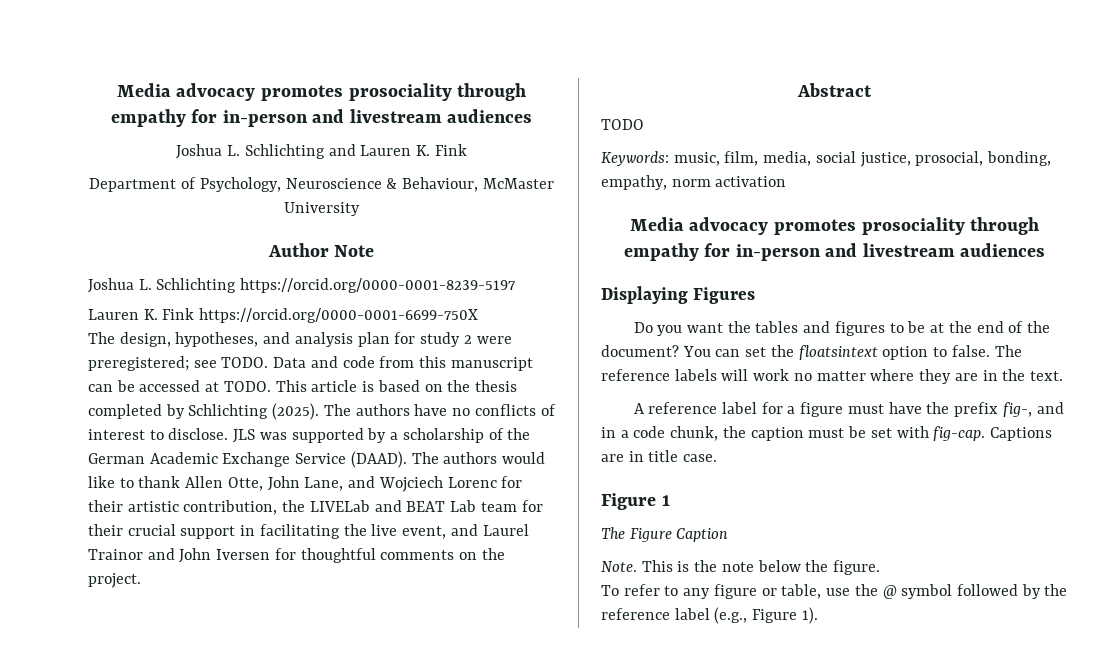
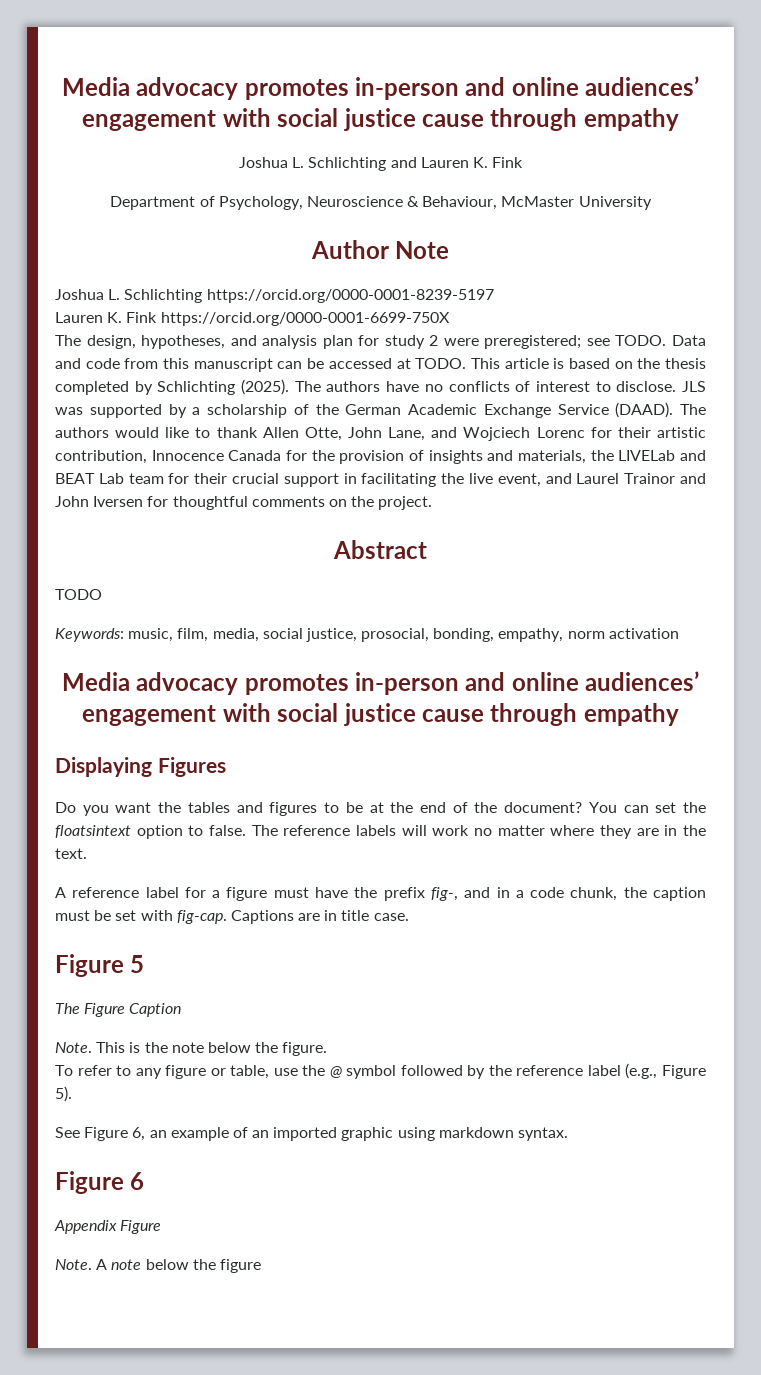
[116,83,527,101] [110,109,533,127] Media advocacy promotes prosociality through empathy for in-person and livestream audiences -> [61,76,700,100] [82,108,679,131] Media advocacy promotes in-person and online audiences’ engagement with social justice cause through empathy
(278, 507) none -> [151,450,587,464] Innocence Canada for the provision of insights and materials,
[861,217,1040,235] [623,243,1046,261] prosociality through empathy for in-person and livestream audiences -> [355,671,700,695] [82,703,679,726] in-person and online audiences’ engagement with social justice cause through empathy
[661,495,670,506] 1 -> [130,955,145,973] 5
[801,607,818,624] 1). -> [55,1086,72,1102] [55,1127,569,1141] [55,1171,145,1194] [54,1220,162,1234] [55,1259,261,1273] 5). // See Figure 6, an example of an imported graphic using markdown syntax. // Figure 6 // Appendix Figure // Note. A note below the figure

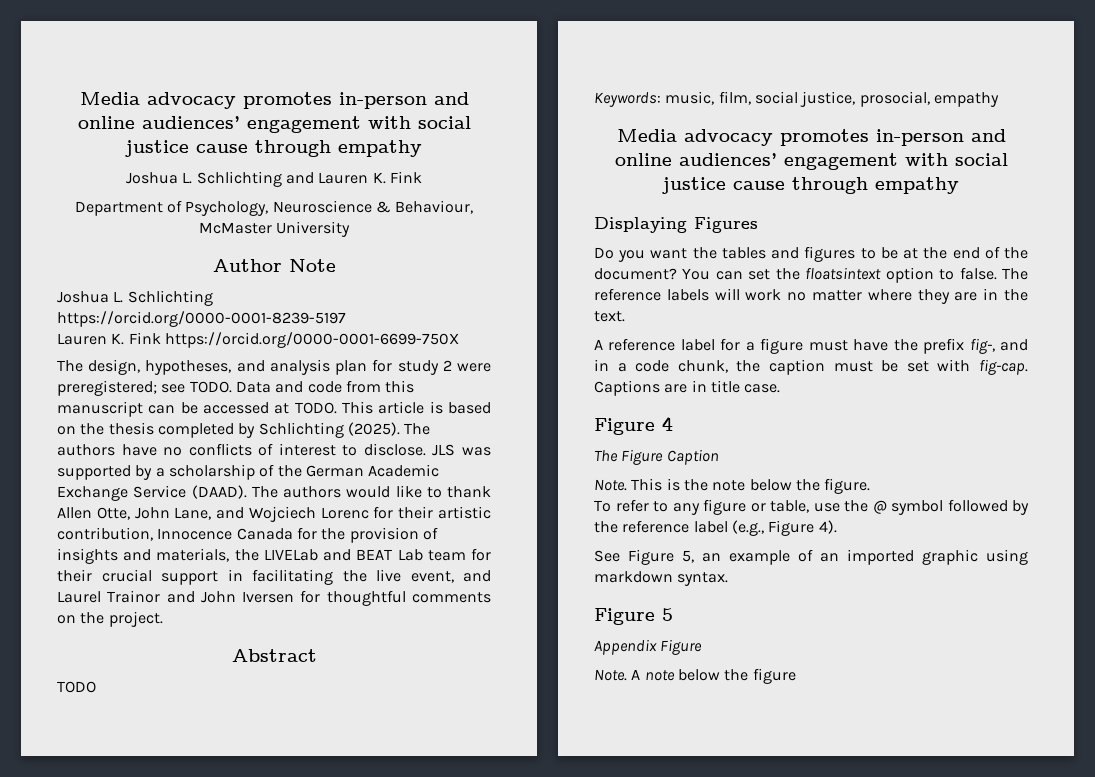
[212,628,259,642] media, -> (751, 98) none
[433,628,679,642] bonding, empathy, norm activation -> [933,92,999,107] empathy
[130,955,145,973] 5 -> [662,416,673,431] 4
[55,1086,72,1102] 5). -> [818,520,837,534] 4).
[132,1127,146,1141] 6, -> [682,550,694,563] 5,
[130,1172,145,1190] 6 -> [662,608,673,621] 5

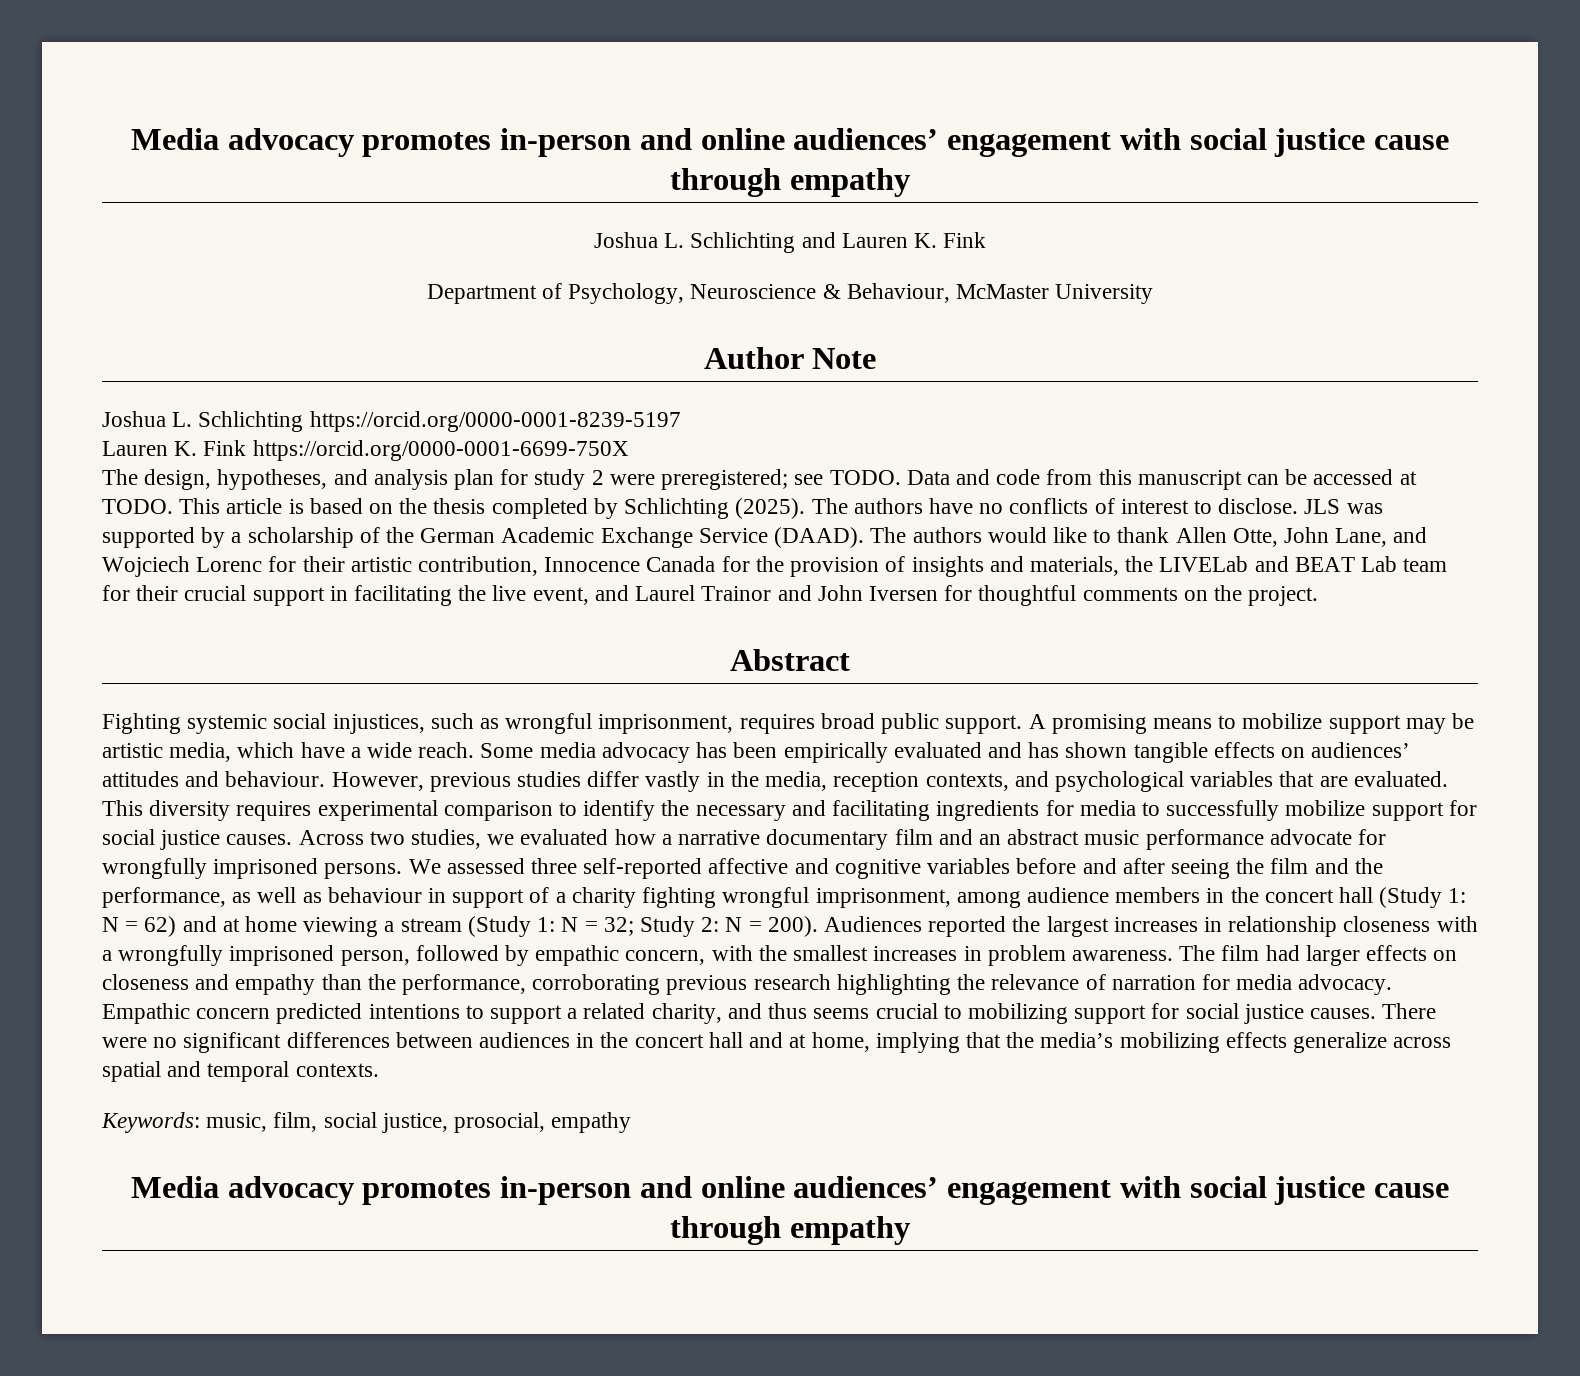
[57,681,96,693] TODO -> [102,713,1474,734] [102,742,1411,763] [102,771,1448,792] [102,800,1477,821] [102,829,1386,850] [102,858,1383,879] [102,887,1467,908] [102,916,1478,937] [102,945,1458,966] [102,974,1393,995] [102,1003,1437,1024] [102,1032,1452,1053] [102,1061,379,1082] Fighting systemic social injustices, such as wrongful imprisonment, requires broad public support. A promising means to mobilize support may be artistic media, which have a wide reach. Some media advocacy has been empirically evaluated and has shown tangible effects on audiences’ attitudes and behaviour. However, previous studies differ vastly in the media, reception contexts, and psychological variables that are evaluated. This diversity requires experimental comparison to identify the necessary and facilitating ingredients for media to successfully mobilize support for social justice causes. Across two studies, we evaluated how a narrative documentary film and an abstract music performance advocate for wrongfully imprisoned persons. We assessed three self-reported affective and cognitive variables before and after seeing the film and the performance, as well as behaviour in support of a charity fighting wrongful imprisonment, among audience members in the concert hall (Study 1: N = 62) and at home viewing a stream (Study 1: N = 32; Study 2: N = 200). Audiences reported the largest increases in relationship closeness with a wrongfully imprisoned person, followed by empathic concern, with the smallest increases in problem awareness. The film had larger effects on closeness and empathy than the performance, corroborating previous research highlighting the relevance of narration for media advocacy. Empathic concern predicted intentions to support a related charity, and thus seems crucial to mobilizing support for social justice causes. There were no significant differences between audiences in the concert hall and at home, implying that the media’s mobilizing effects generalize across spatial and temporal contexts.
[594,217,758,233] [594,246,1028,262] [594,267,1028,283] [594,288,1028,304] [594,311,625,322] [594,338,1028,354] [594,359,1028,375] [594,380,781,396] [594,416,673,435] [594,449,719,465] [594,478,871,494] [594,499,1029,515] [594,520,837,536] [594,549,1028,565] [594,571,729,586] [594,608,673,625] [594,639,703,655] [594,668,796,684] // Displaying Figures // Do you want the tables and figures to be at the end of the document? You can set the floatsintext option to false. The reference labels will work no matter where they are in the text. // A reference label for a figure must have the prefix fig-, and in a code chunk, the caption must be set with fig-cap. Captions are in title case. // Figure 4 // The Figure Caption // Note. This is the note below the figure. // To refer to any figure or table, use the @ symbol followed by the reference label (e.g., Figure 4). // See Figure 5, an example of an imported graphic using markdown syntax. // Figure 5 // Appendix Figure // Note. A note below the figure -> (910, 1230) none

